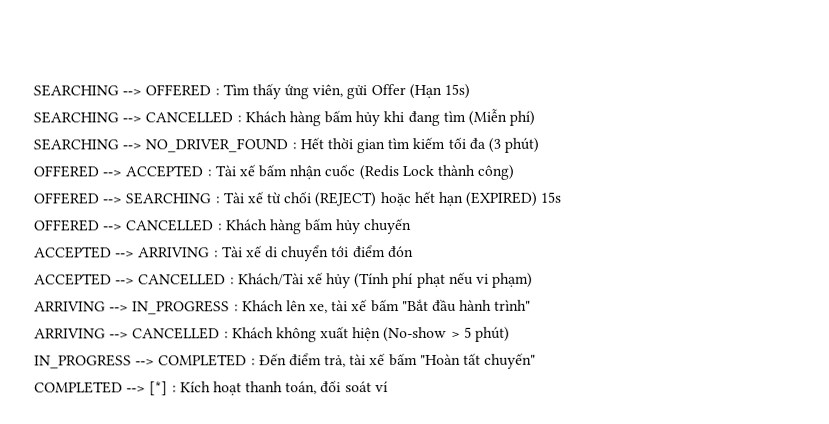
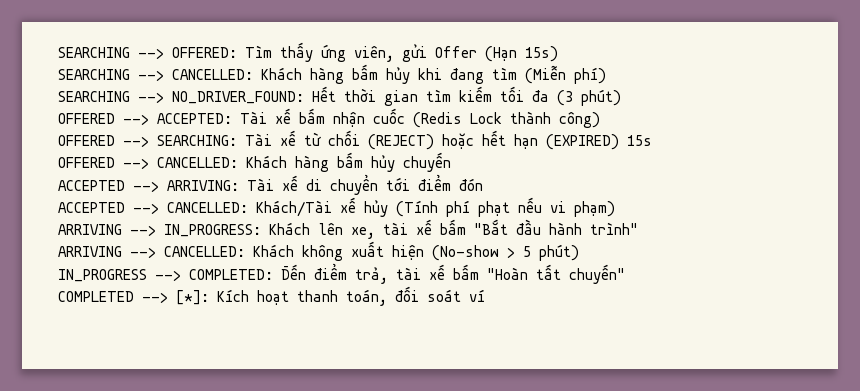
[33,84,220,97] SEARCHING --> OFFERED : -> [58,47,237,59] SEARCHING --> OFFERED:
[145,111,242,124] CANCELLED : -> [172,69,253,80] CANCELLED:
[145,138,297,153] NO_DRIVER_FOUND : -> [172,91,304,104] NO_DRIVER_FOUND:
[125,165,212,178] ACCEPTED : -> [157,113,232,124] ACCEPTED:
[125,192,220,205] SEARCHING : -> [157,135,237,146] SEARCHING:
[126,219,223,232] CANCELLED : -> [157,157,238,168] CANCELLED:
[138,247,219,258] ARRIVING : -> [167,180,239,191] ARRIVING:
[138,273,235,286] CANCELLED : -> [167,202,248,213] CANCELLED:
[132,300,239,315] IN_PROGRESS : -> [164,224,261,237] IN_PROGRESS:
[132,327,229,340] CANCELLED : -> [164,246,245,257] CANCELLED:
[158,354,256,367] COMPLETED : -> [189,269,273,280] COMPLETED:
[149,381,177,396] [*] : -> [176,290,209,305] [*]:

